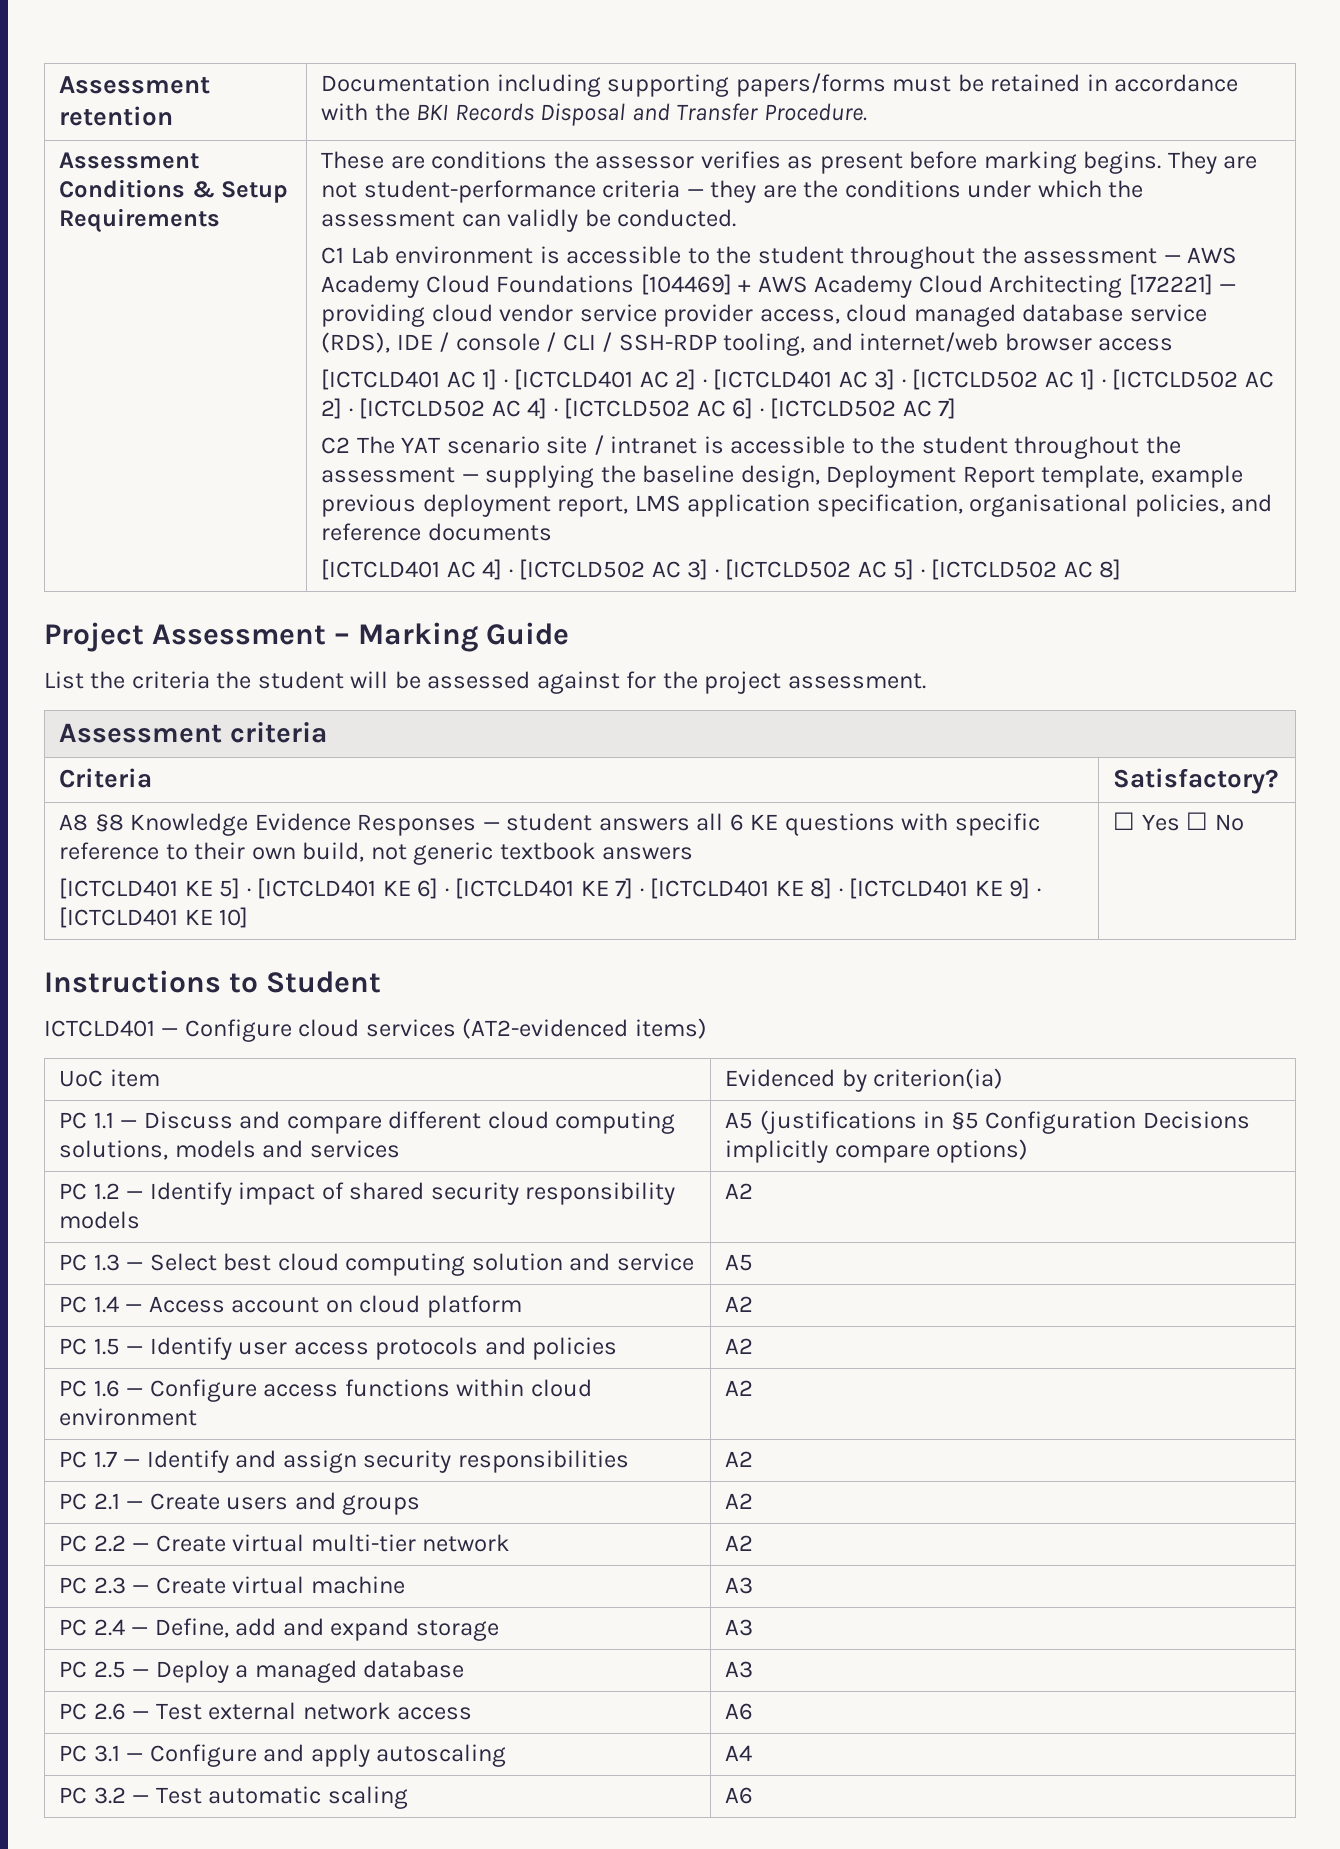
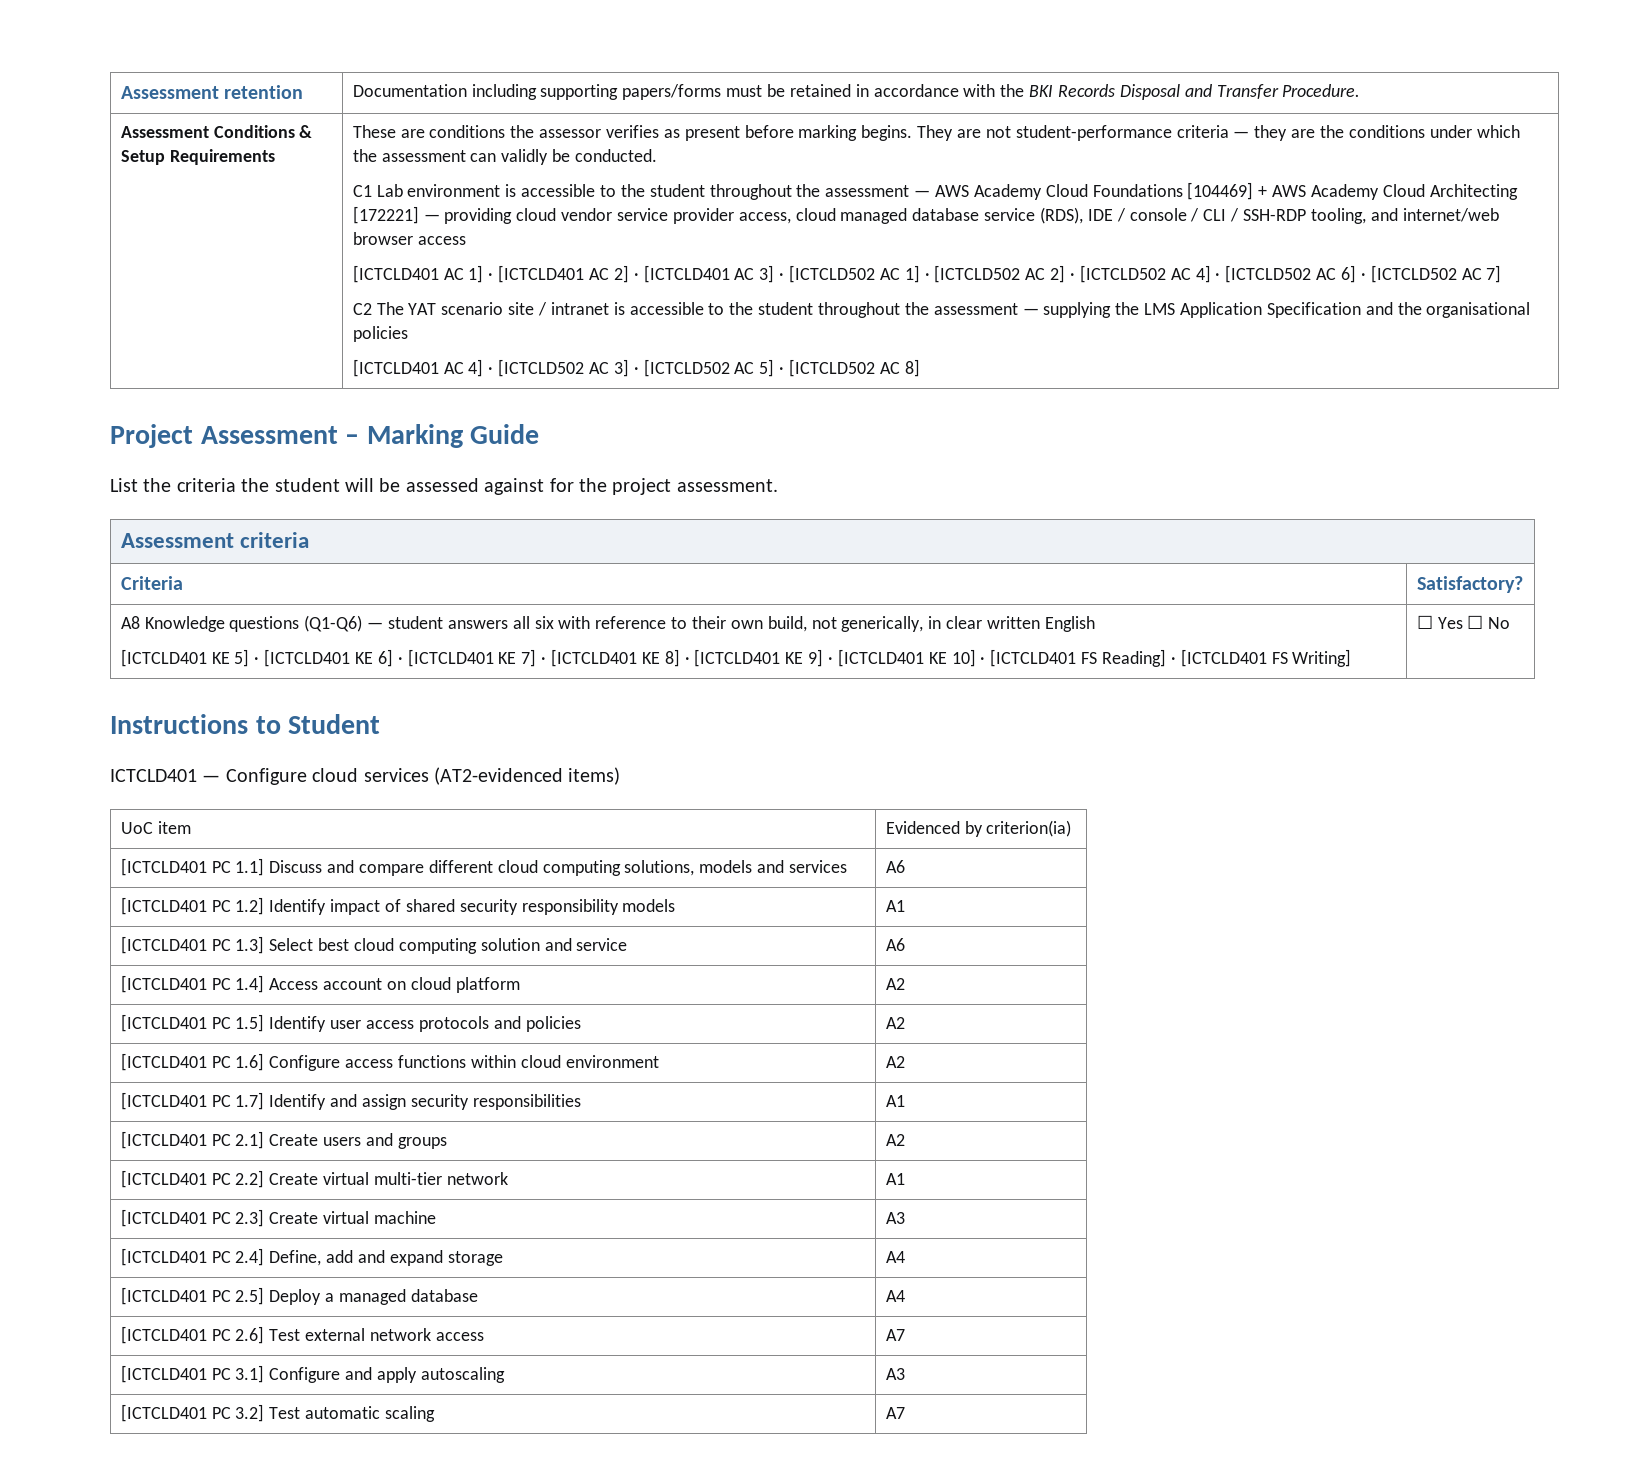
[642,465,1243,488] [321,494,1273,517] [321,523,552,541] baseline design, Deployment Report template, example previous deployment report, LMS application specification, organisational policies, and reference documents -> [1144,302,1531,318] [352,326,408,342] LMS Application Specification and the organisational policies
[94,813,1040,836] §8 Knowledge Evidence Responses — student answers all 6 KE questions with specific -> [144,615,591,632] Knowledge questions (Q1-Q6) — student answers all six with
[413,842,694,865] generic textbook answers -> [841,616,1095,632] generically, in clear written English
(249, 917) none -> [980,649,1352,667] · [ICTCLD401 FS Reading] · [ICTCLD401 FS Writing]
[59,1112,138,1129] PC 1.1 — -> [120,858,265,876] [ICTCLD401 PC 1.1]
[725,1110,1250,1134] [725,1139,1029,1163] [59,1183,144,1200] A5 (justifications in §5 Configuration Decisions implicitly compare options) // PC 1.2 — -> [885,860,905,873] [120,897,265,915] A6 // [ICTCLD401 PC 1.2]
[725,1183,754,1199] [59,1254,144,1271] A2 // PC 1.3 — -> [885,900,905,912] [120,936,265,954] A1 // [ICTCLD401 PC 1.3]
[725,1254,754,1271] [59,1296,143,1313] A5 // PC 1.4 — -> [885,938,905,951] [120,975,265,993] A6 // [ICTCLD401 PC 1.4]
[59,1338,144,1355] PC 1.5 — -> [120,1014,265,1032] [ICTCLD401 PC 1.5]
[59,1380,144,1397] PC 1.6 — -> [120,1053,265,1071] [ICTCLD401 PC 1.6]
[59,1451,141,1468] PC 1.7 — -> [120,1092,265,1110] [ICTCLD401 PC 1.7]
[725,1451,754,1467] [59,1493,144,1510] A2 // PC 2.1 — -> [885,1095,905,1107] [120,1131,265,1149] A1 // [ICTCLD401 PC 2.1]
[59,1535,150,1552] PC 2.2 — -> [120,1170,265,1188] [ICTCLD401 PC 2.2]
[725,1535,754,1551] [59,1577,150,1594] A2 // PC 2.3 — -> [885,1173,905,1185] [120,1209,265,1227] A1 // [ICTCLD401 PC 2.3]
[59,1619,149,1636] PC 2.4 — -> [120,1248,265,1266] [ICTCLD401 PC 2.4]
[725,1619,754,1636] [59,1661,150,1678] A3 // PC 2.5 — -> [885,1251,905,1263] [120,1287,265,1305] A4 // [ICTCLD401 PC 2.5]
[725,1661,754,1678] [59,1703,150,1720] A3 // PC 2.6 — -> [885,1290,905,1302] [120,1326,265,1344] A4 // [ICTCLD401 PC 2.6]
[725,1703,754,1720] [59,1745,144,1762] A6 // PC 3.1 — -> [885,1329,905,1341] [120,1365,265,1383] A7 // [ICTCLD401 PC 3.1]
[725,1745,753,1761] [59,1787,150,1804] A4 // PC 3.2 — -> [885,1368,905,1380] [120,1404,265,1422] A3 // [ICTCLD401 PC 3.2]
[725,1787,754,1804] A6 -> [885,1407,905,1419] A7

